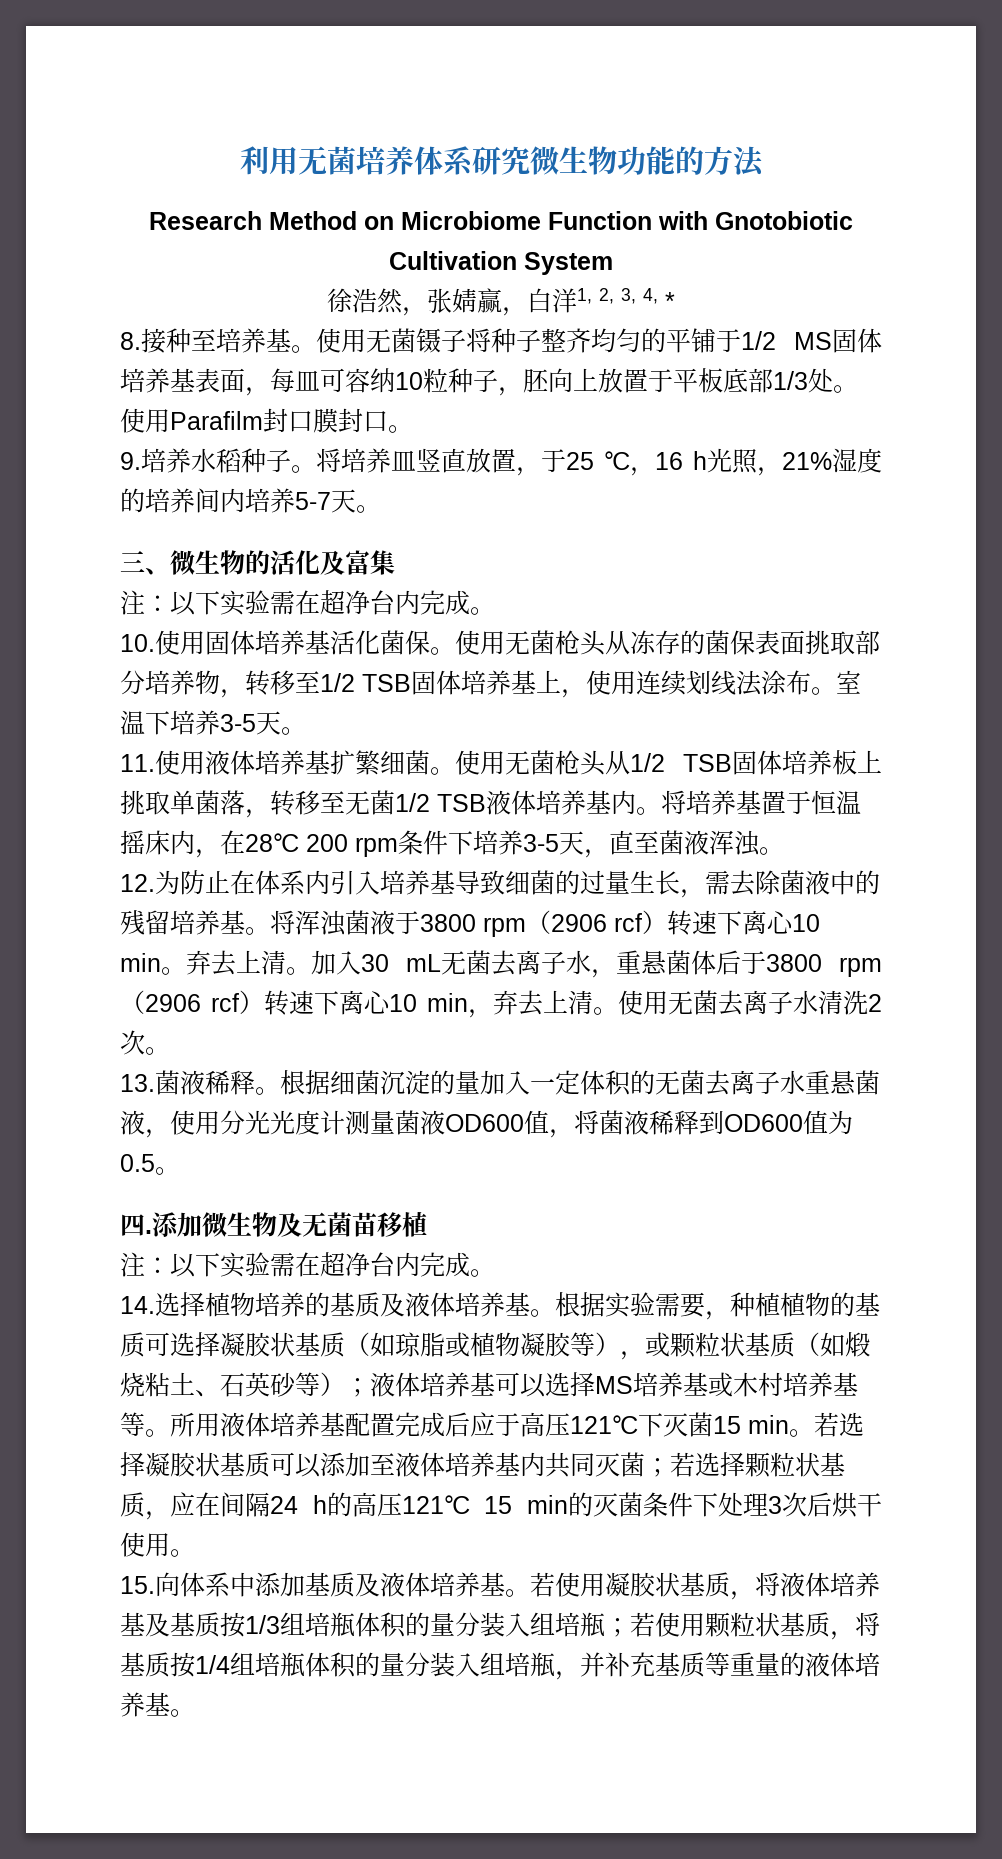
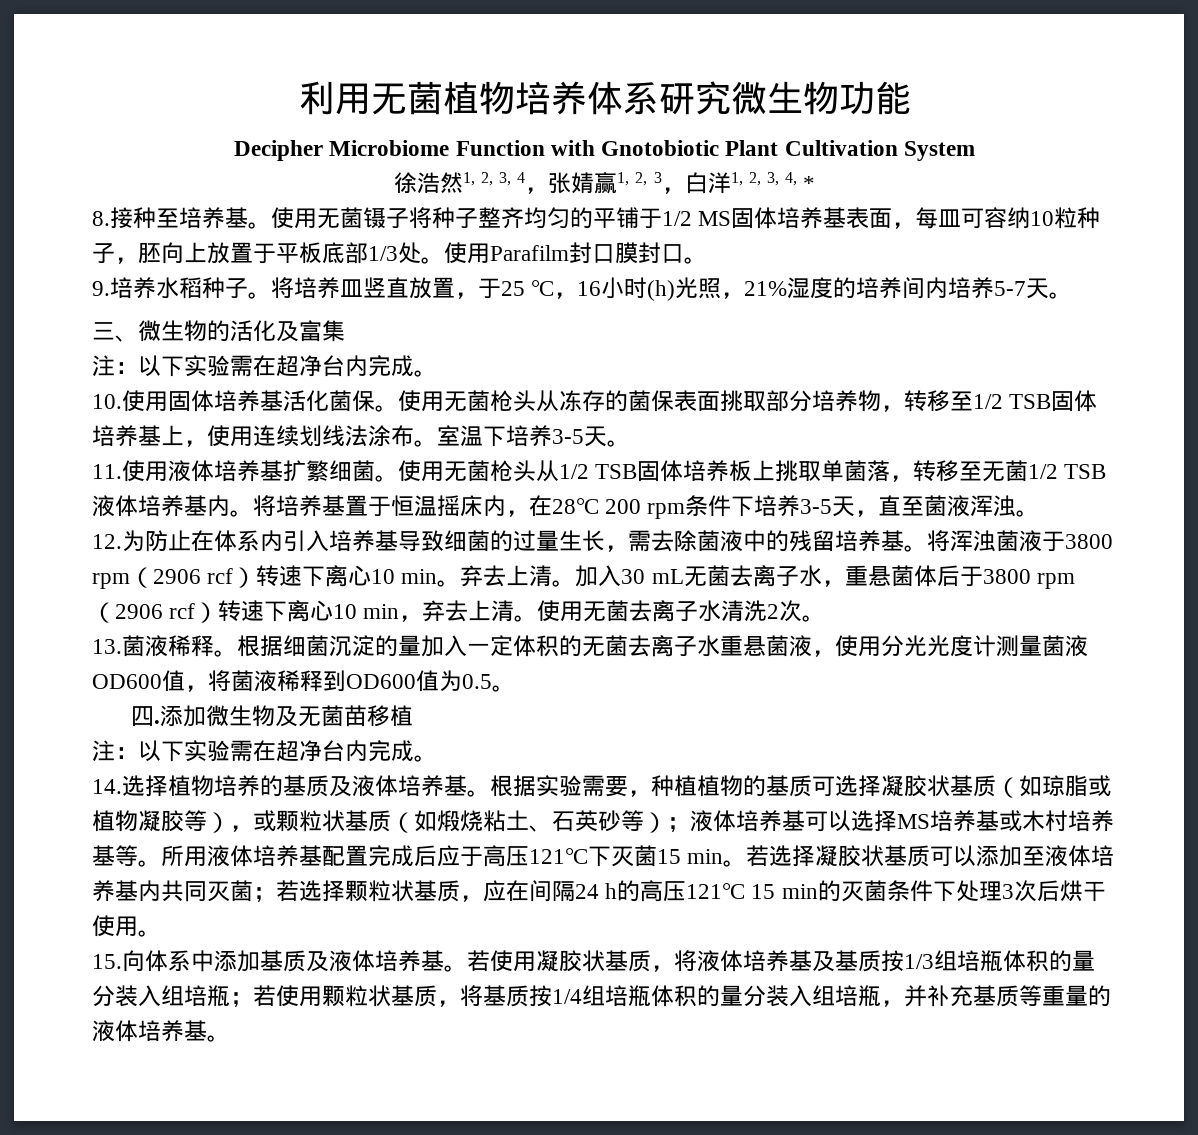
(356, 160) none -> [442,81,515,115] 植物
[675,146,765,177] [149,211,394,230] 的方法 // Research Method on -> [234,140,324,161] // Decipher
(853, 220) none -> [725,140,779,156] Plant
[402,288,502,316] ，张婧赢 -> [462,172,526,186] [525,172,662,194] 1, 2, 3, 4，张婧赢1, 2, 3
[693,451,707,470] h -> [601,277,676,301] 小时(h)

